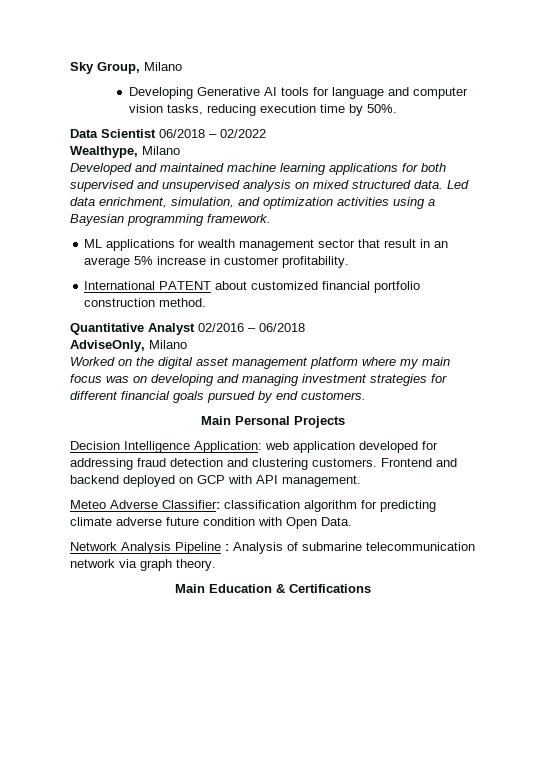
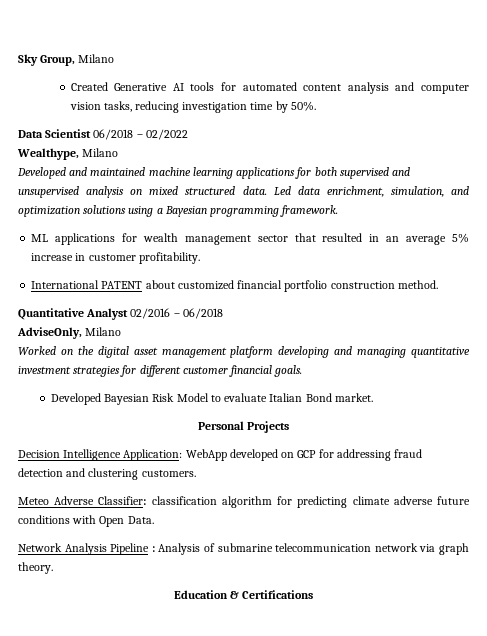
[128,87,193,99] Developing -> [70,82,108,91] Created
[331,87,384,99] language -> [242,82,389,94] automated content analysis
[259,104,316,113] execution -> [182,102,248,113] investigation
[337,197,389,206] activities -> [83,205,127,214] solutions
[384,239,417,248] result -> [322,233,363,242] resulted
[362,357,450,369] [70,374,147,383] where my main focus was on -> (274, 352) none
(299, 380) none -> [410,347,470,358] quantitative
[121,391,366,403] [200,416,231,425] financial goals pursued by end customers. // Main -> [182,365,303,377] [50,393,373,405] customer financial goals. // Developed Bayesian Risk Model to evaluate Italian Bond market. //
[265,441,418,453] web application developed -> [185,449,317,461] WebApp developed on GCP
[381,458,457,467] [70,475,361,487] Frontend and backend deployed on GCP with API management. -> (196, 473) none
[203,517,255,526] condition -> [18,515,70,524] conditions
[174,584,205,593] Main -> (53, 568) none

